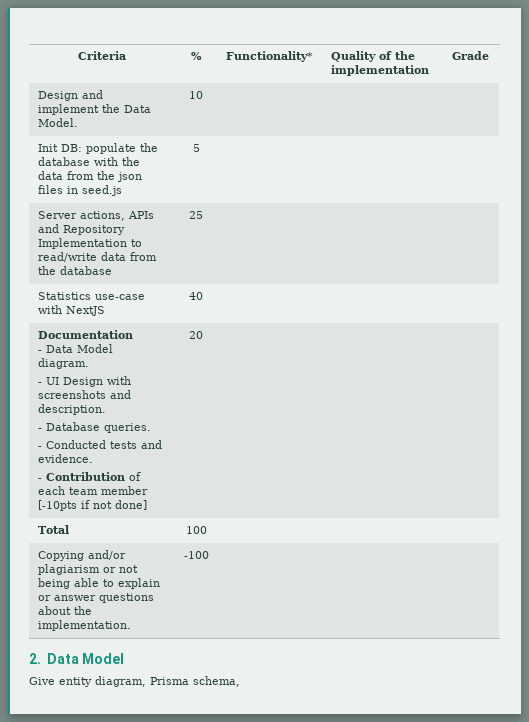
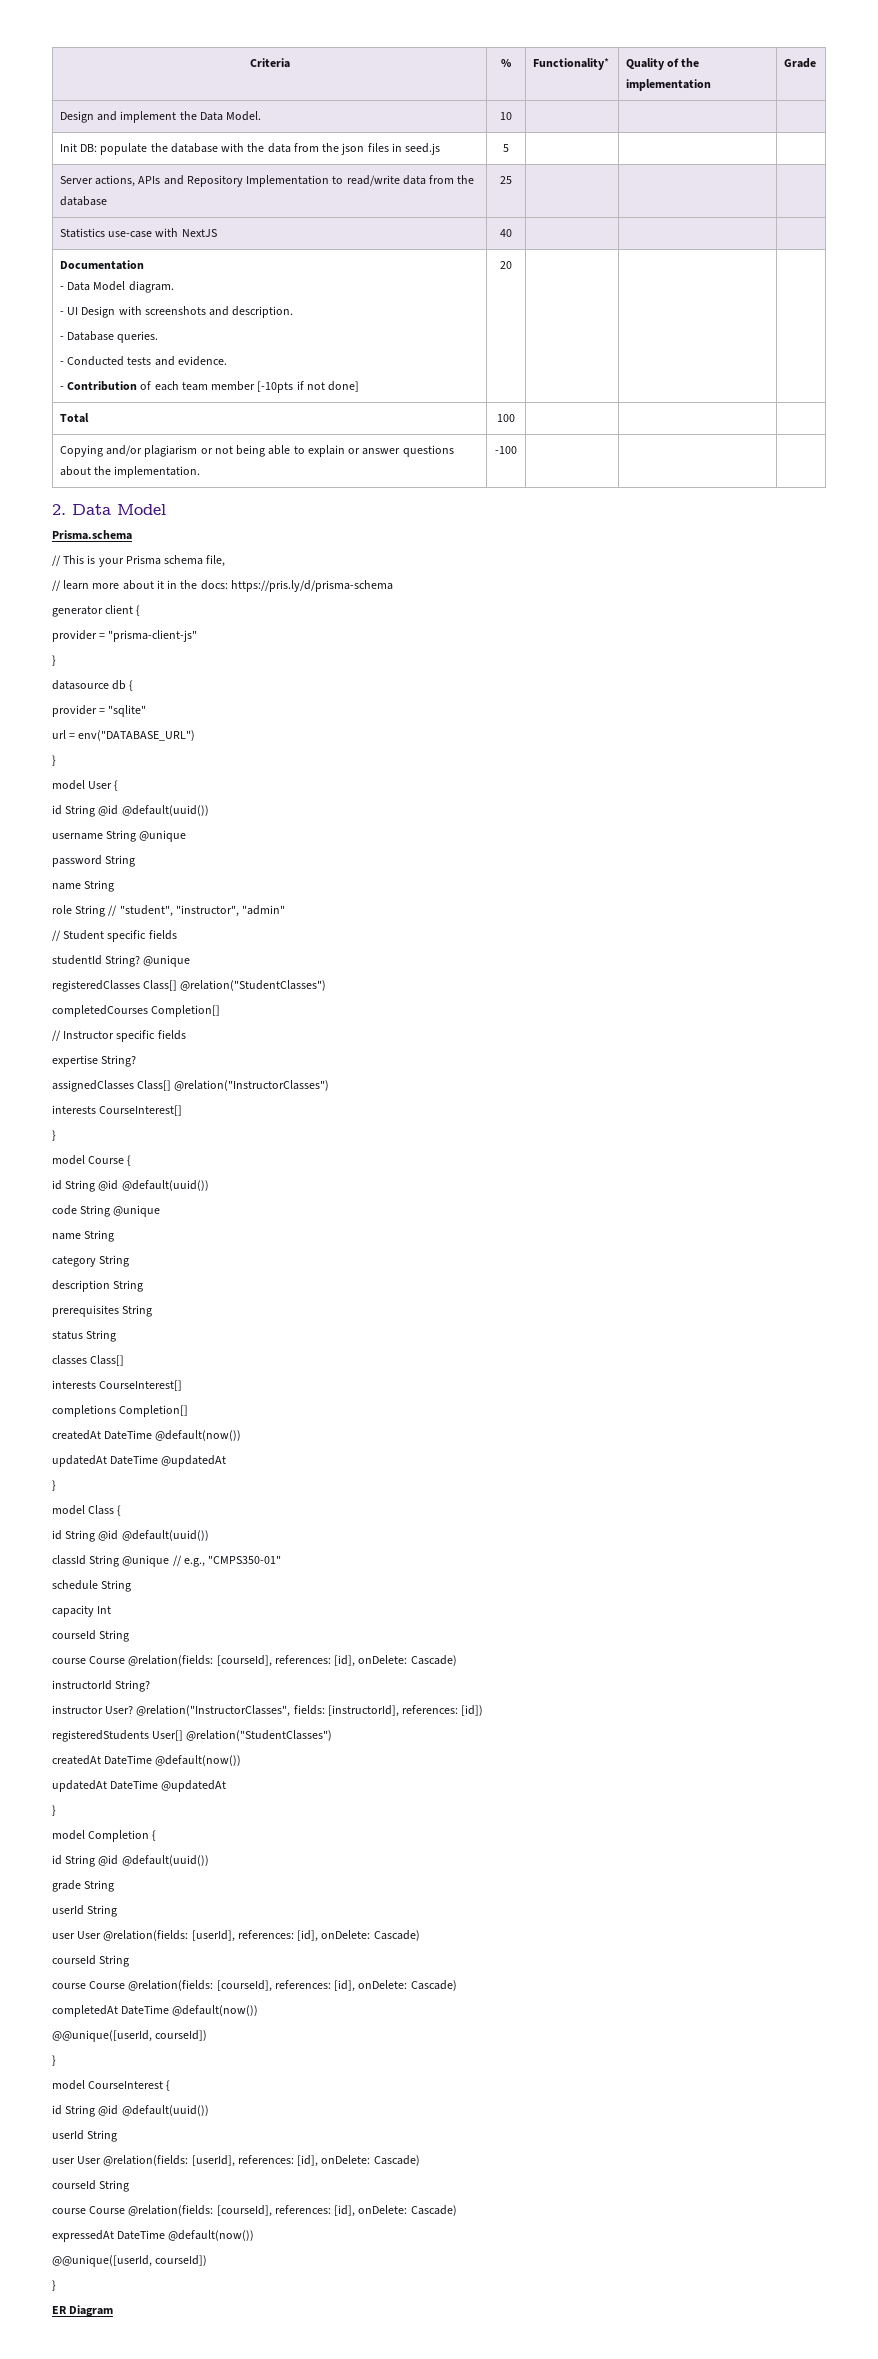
[29,676,240,687] Give entity diagram, Prisma schema, -> [52,530,132,540] [52,555,226,567] [52,580,393,592] [52,605,141,617] [52,630,198,642] [52,655,56,666] [52,680,134,691] [52,705,147,717] [52,730,196,741] [52,755,56,766] [52,780,119,791] [52,805,209,817] [52,830,187,842] [52,855,136,867] [52,880,115,892] [52,905,286,917] [52,930,177,942] [52,955,191,967] [52,980,327,992] [52,1005,221,1017] [52,1030,186,1042] [52,1055,137,1067] [52,1080,330,1092] [52,1105,183,1116] [52,1130,56,1141] [52,1155,132,1166] [52,1180,209,1192] [52,1205,161,1217] [52,1230,115,1242] [52,1255,130,1267] [52,1280,144,1292] [52,1305,153,1317] [52,1330,117,1342] [52,1355,125,1366] [52,1380,183,1391] [52,1405,189,1417] [52,1430,242,1441] [52,1455,227,1467] [52,1480,56,1491] [52,1505,122,1516] [52,1530,209,1542] [52,1555,282,1567] [52,1580,132,1592] [52,1605,112,1617] [52,1630,130,1642] [52,1655,457,1667] [52,1680,151,1692] [52,1705,484,1717] [52,1730,333,1742] [52,1755,242,1766] [52,1780,227,1792] [52,1805,56,1816] [52,1830,157,1842] [52,1855,209,1867] [52,1880,115,1892] [52,1905,118,1917] [52,1930,420,1942] [52,1955,130,1967] [52,1980,457,1992] [52,2005,259,2017] [52,2030,208,2042] [52,2055,56,2066] [52,2080,171,2091] [52,2105,209,2117] [52,2130,118,2142] [52,2155,420,2167] [52,2180,130,2192] [52,2205,457,2217] [52,2230,255,2242] [52,2255,208,2267] [52,2280,56,2291] [52,2305,114,2317] Prisma.schema // // This is your Prisma schema file, // // learn more about it in the docs: https://pris.ly/d/prisma-schema // generator client { // provider = "prisma-client-js" // } // datasource db { // provider = "sqlite" // url = env("DATABASE_URL") // } // model User { // id String @id @default(uuid()) // username String @unique // password String // name String // role String // "student", "instructor", "admin" // // Student specific fields // studentId String? @unique // registeredClasses Class[] @relation("StudentClasses") // completedCourses Completion[] // // Instructor specific fields // expertise String? // assignedClasses Class[] @relation("InstructorClasses") // interests CourseInterest[] // } // model Course { // id String @id @default(uuid()) // code String @unique // name String // category String // description String // prerequisites String // status String // classes Class[] // interests CourseInterest[] // completions Completion[] // createdAt DateTime @default(now()) // updatedAt DateTime @updatedAt // } // model Class { // id String @id @default(uuid()) // classId String @unique // e.g., "CMPS350-01" // schedule String // capacity Int // courseId String // course Course @relation(fields: [courseId], references: [id], onDelete: Cascade) // instructorId String? // instructor User? @relation("InstructorClasses", fields: [instructorId], references: [id]) // registeredStudents User[] @relation("StudentClasses") // createdAt DateTime @default(now()) // updatedAt DateTime @updatedAt // } // model Completion { // id String @id @default(uuid()) // grade String // userId String // user User @relation(fields: [userId], references: [id], onDelete: Cascade) // courseId String // course Course @relation(fields: [courseId], references: [id], onDelete: Cascade) // completedAt DateTime @default(now()) // @@unique([userId, courseId]) // } // model CourseInterest { // id String @id @default(uuid()) // userId String // user User @relation(fields: [userId], references: [id], onDelete: Cascade) // courseId String // course Course @relation(fields: [courseId], references: [id], onDelete: Cascade) // expressedAt DateTime @default(now()) // @@unique([userId, courseId]) // } // ER Diagram

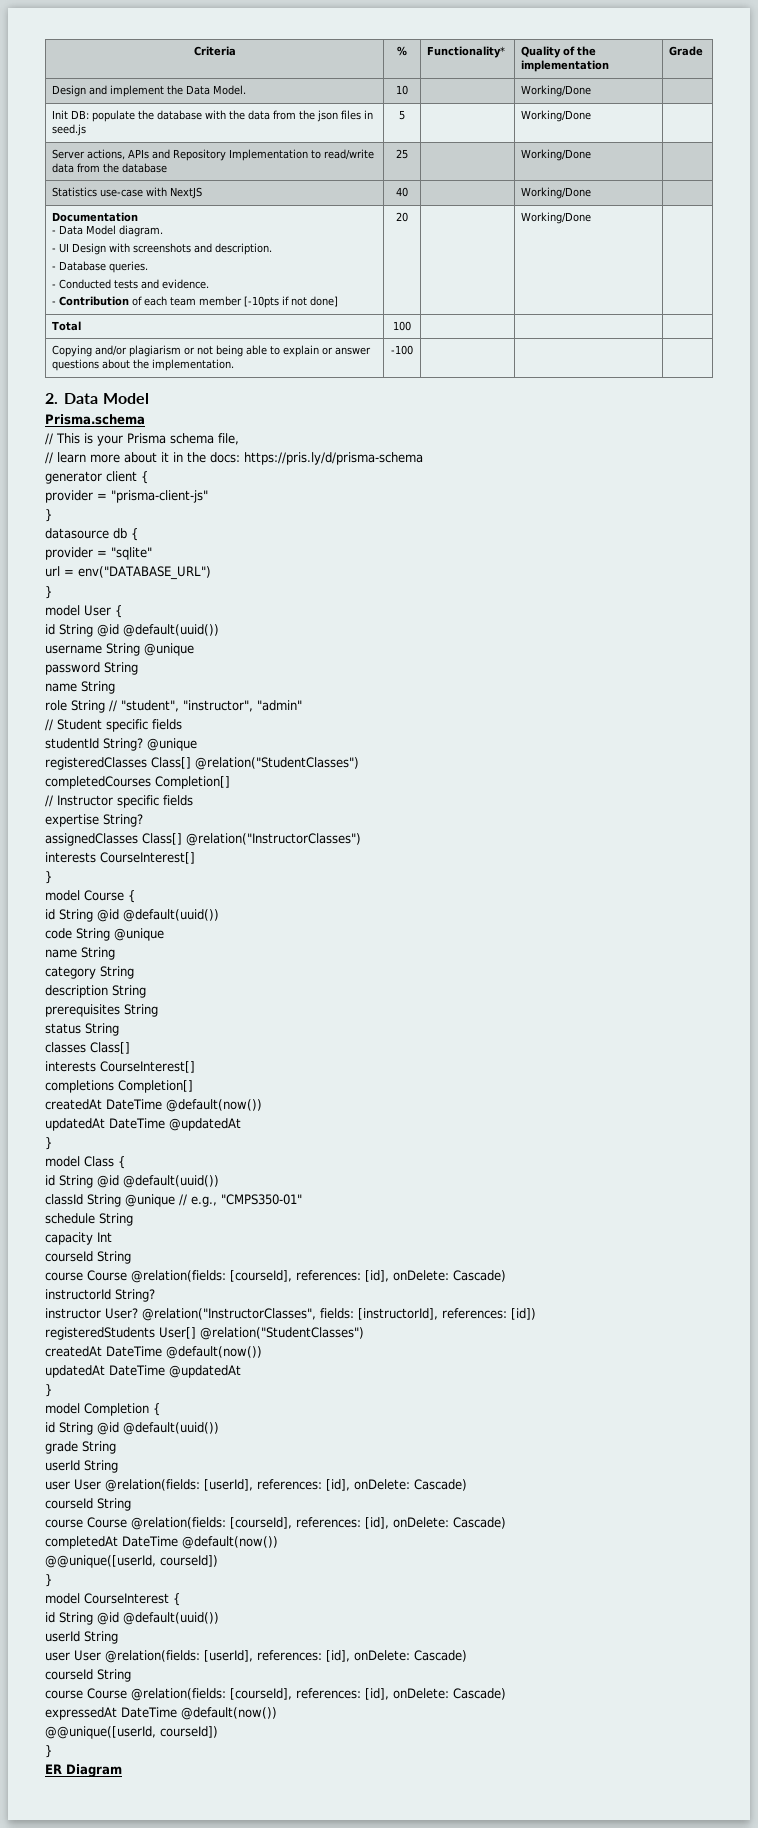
(512, 116) none -> [521,85,592,97] Working/Done
(509, 148) none -> [521,110,592,122] Working/Done
(512, 180) none -> [521,149,592,161] Working/Done
(512, 233) none -> [521,187,592,199] Working/Done
(512, 265) none -> [521,212,592,224] Working/Done

